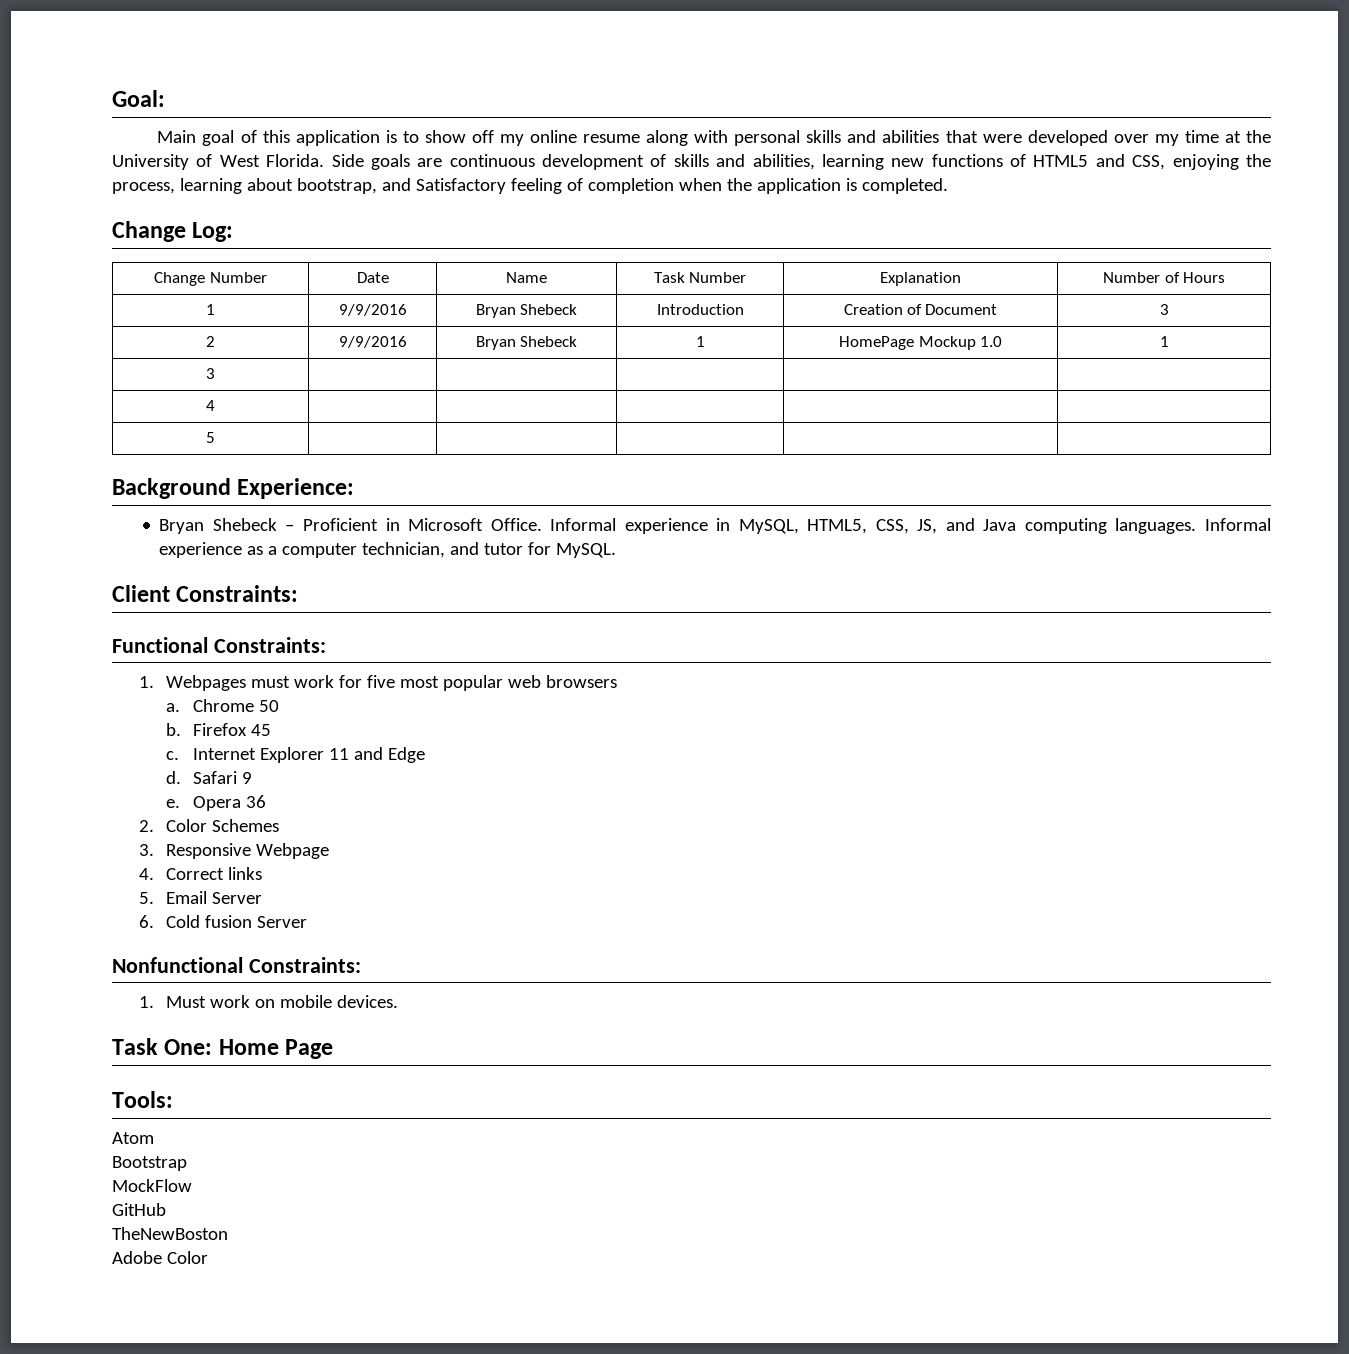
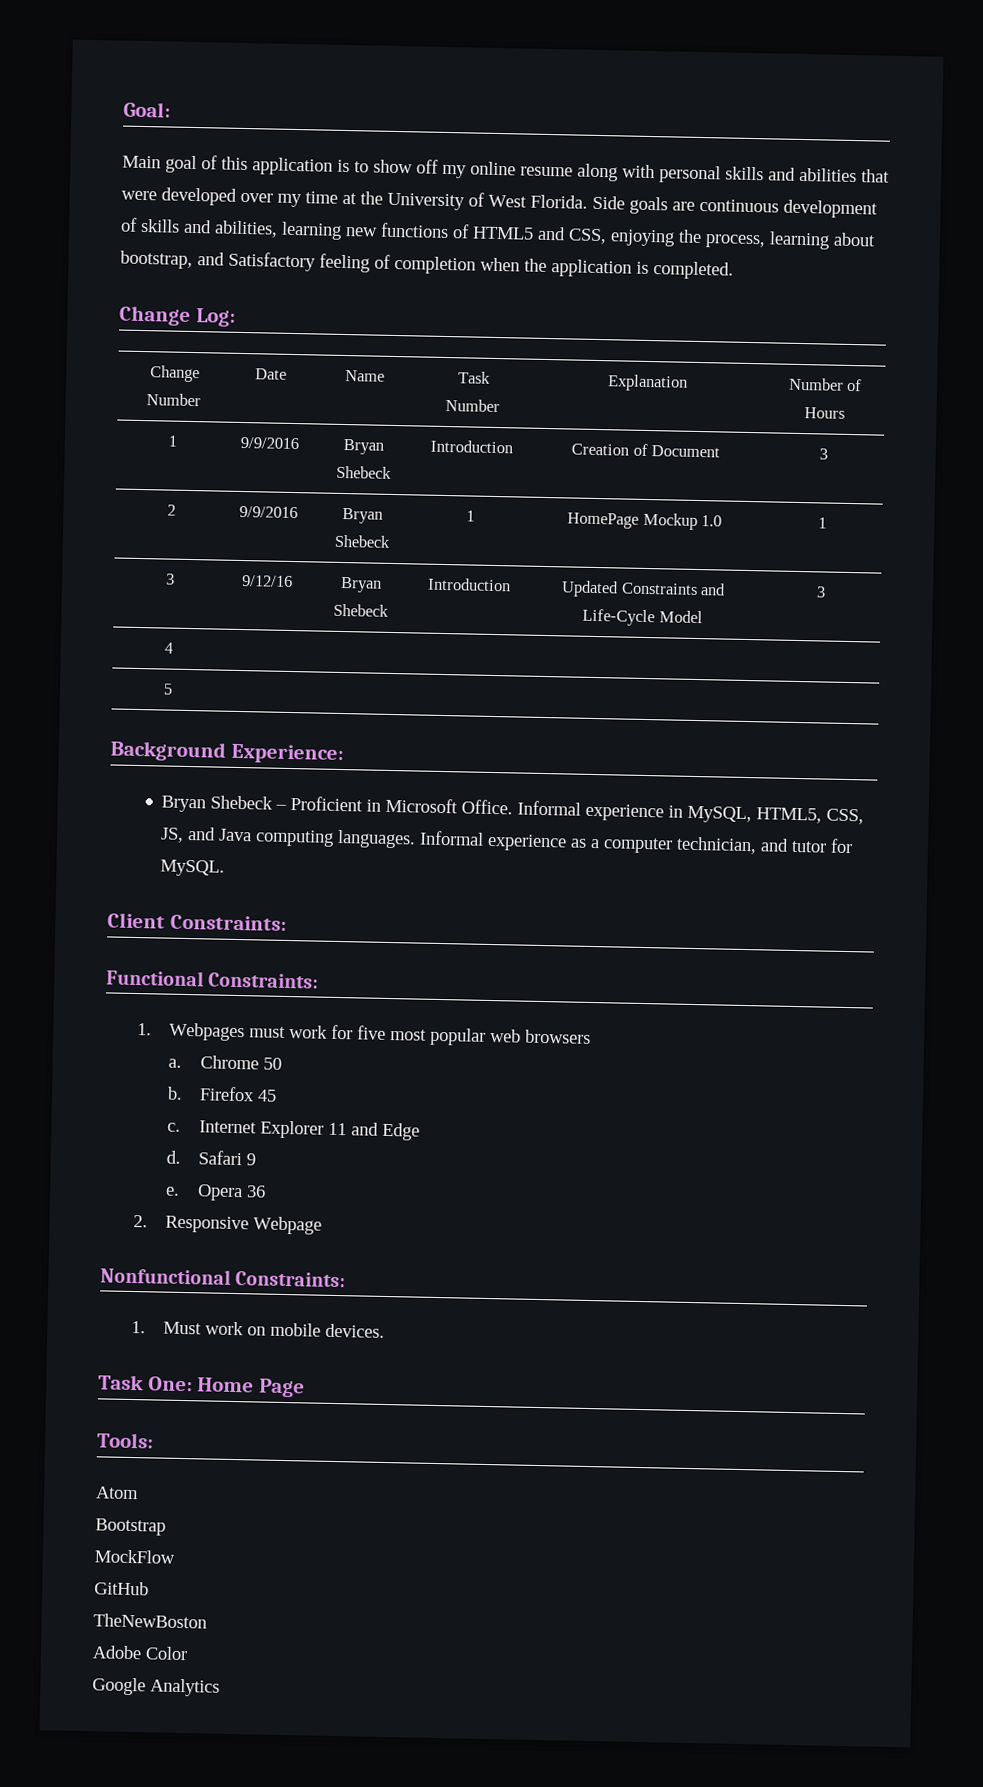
(215, 373) | | | | -> [241,575,293,588] [339,576,382,593] [332,603,389,617] [427,577,511,592] [561,580,726,598] [582,608,703,627] [816,586,826,598] 9/12/16 | Bryan Shebeck | Introduction | Updated Constraints and Life-Cycle Model | 3
[166,819,280,832] [139,844,155,856] Color Schemes // 3. -> (148, 1221) none
[139,867,263,880] [139,891,263,904] [139,915,308,928] // 4. Correct links // 5. Email Server // 6. Cold fusion Server -> (322, 1225) none
(208, 1257) none -> [92,1677,220,1697] // Google Analytics

